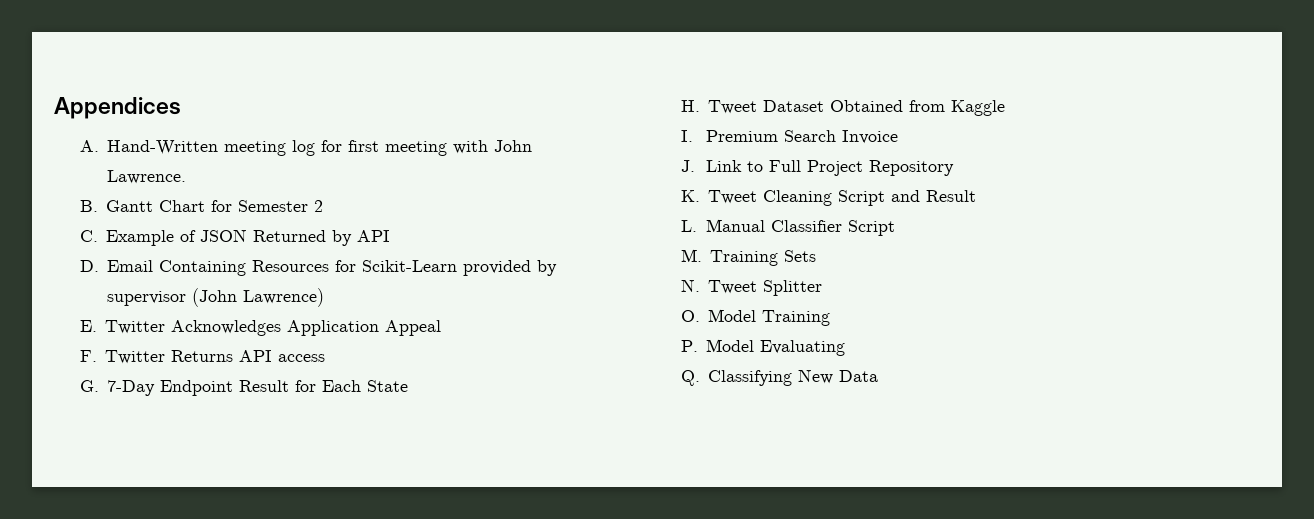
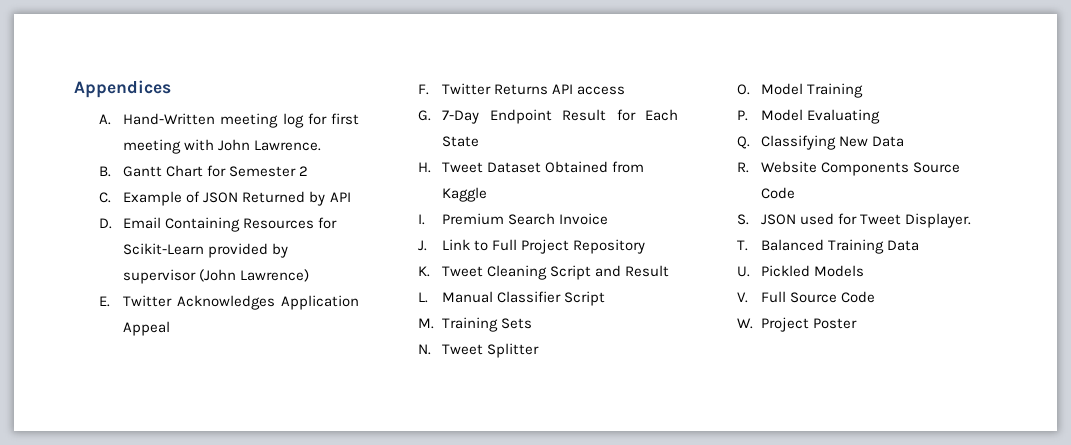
(879, 376) none -> [736,161,961,176] [761,187,796,199] [736,213,972,228] [736,239,920,254] [736,265,865,277] [736,291,876,303] [736,317,858,332] // R. Website Components Source Code // S. JSON used for Tweet Displayer. // T. Balanced Training Data // U. Pickled Models // V. Full Source Code // W. Project Poster

